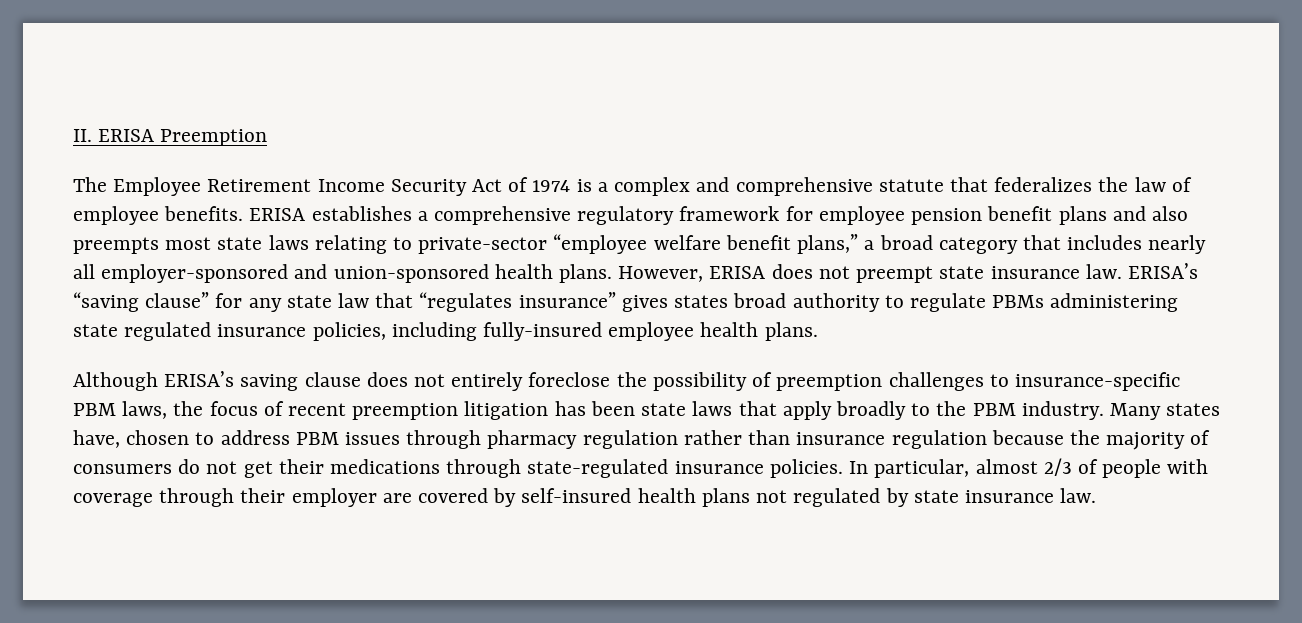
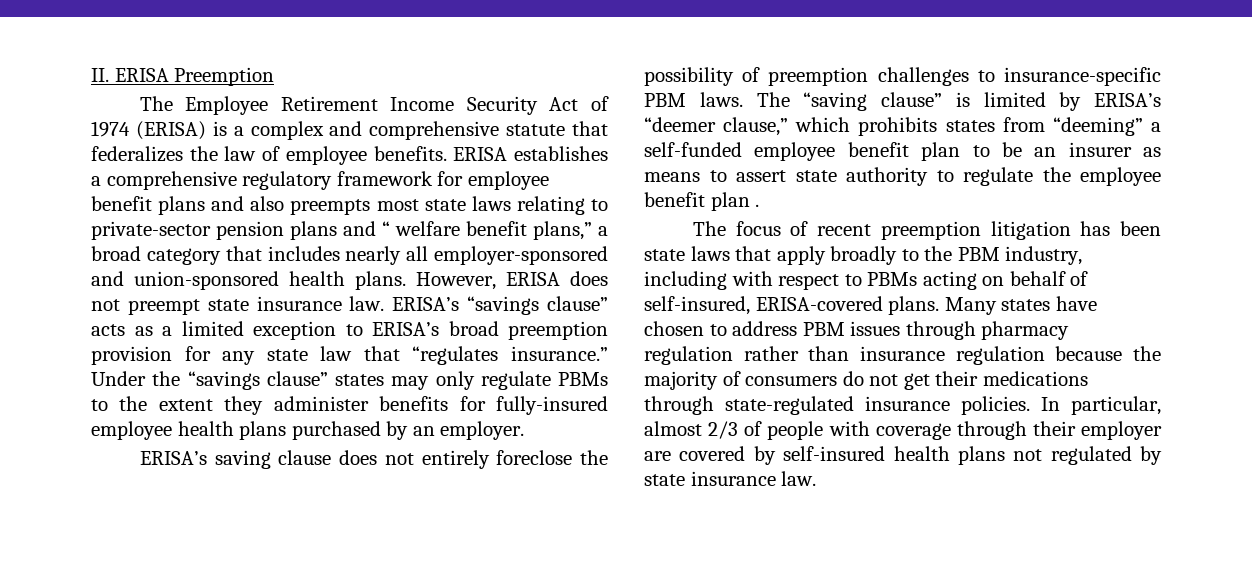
(571, 186) none -> [135,121,206,140] (ERISA)
[911,208,983,225] pension -> (549, 180) none
[553,234,648,254] “employee -> [216,221,390,240] pension plans and “
[73,292,210,312] “saving clause” -> [467,296,608,315] [91,321,608,340] [91,346,172,365] “savings clause” acts as a limited exception to ERISA’s broad preemption provision
[518,292,1179,312] [73,322,818,341] [73,372,158,391] insurance” gives states broad authority to regulate PBMs administering state regulated insurance policies, including fully-insured employee health plans. // Although -> [511,346,608,361] [91,371,608,390] [91,396,608,415] [91,421,525,440] insurance.” Under the “savings clause” states may only regulate PBMs to the extent they administer benefits for fully-insured employee health plans purchased by an employer. //
[122,401,204,419] laws, the -> [699,92,1161,111] [644,117,1161,136] [644,142,1161,161] [644,167,1161,186] [644,192,760,211] [692,221,726,236] laws. The “saving clause” is limited by ERISA’s “deemer clause,” which prohibits states from “deeming” a self-funded employee benefit plan to be an insurer as means to assert state authority to regulate the employee benefit plan . // The
[1021,401,1104,420] industry. -> [1005,246,1083,265] [644,271,1089,290] [644,296,940,315] industry, including with respect to PBMs acting on behalf of self-insured, ERISA-covered plans.
[73,430,120,448] have, -> [1055,296,1097,311] have

